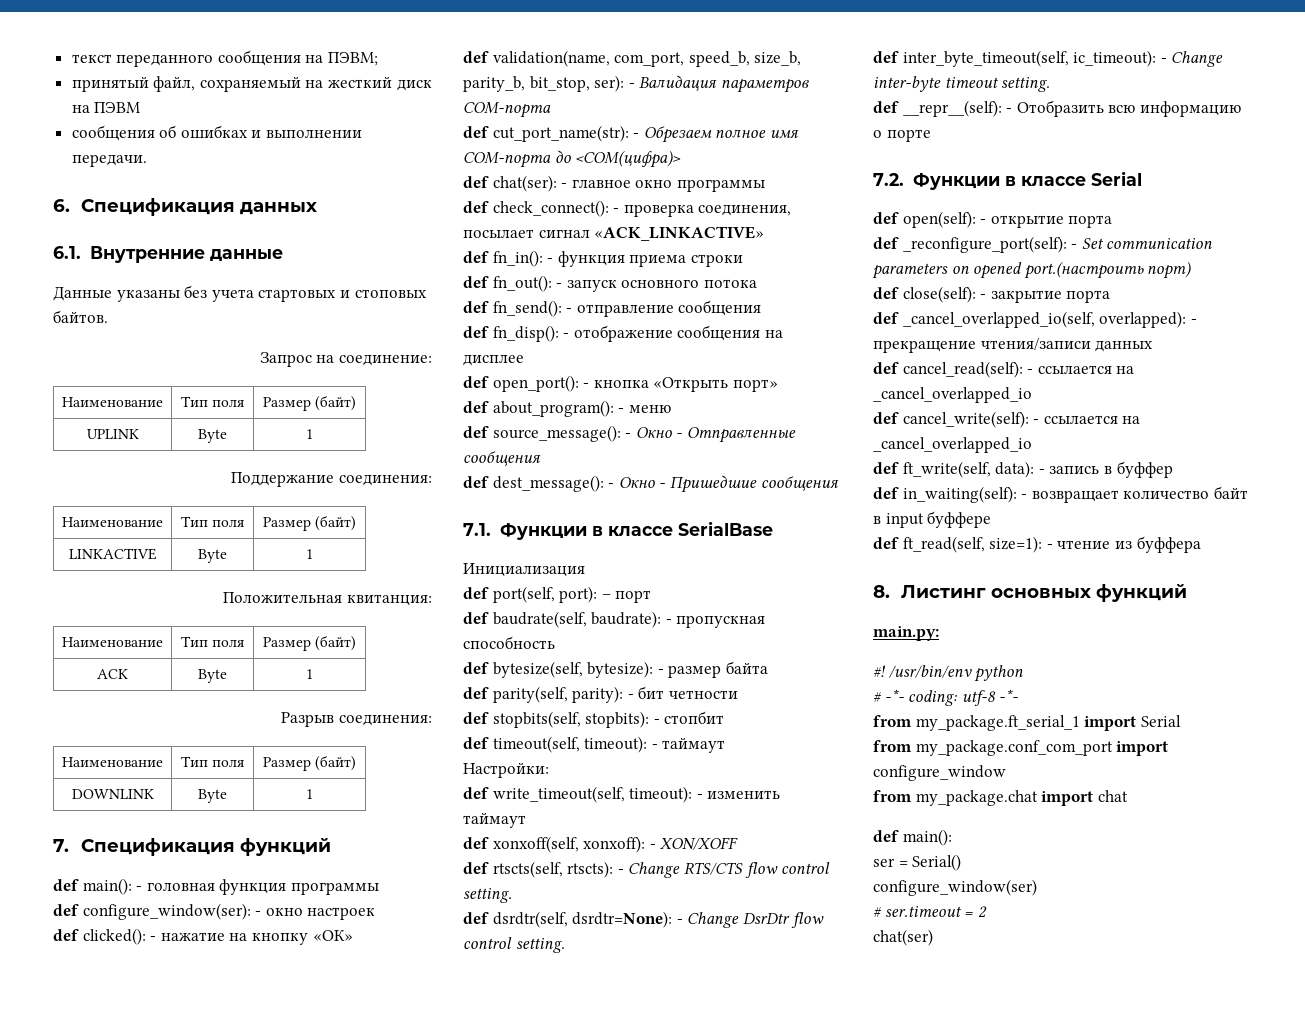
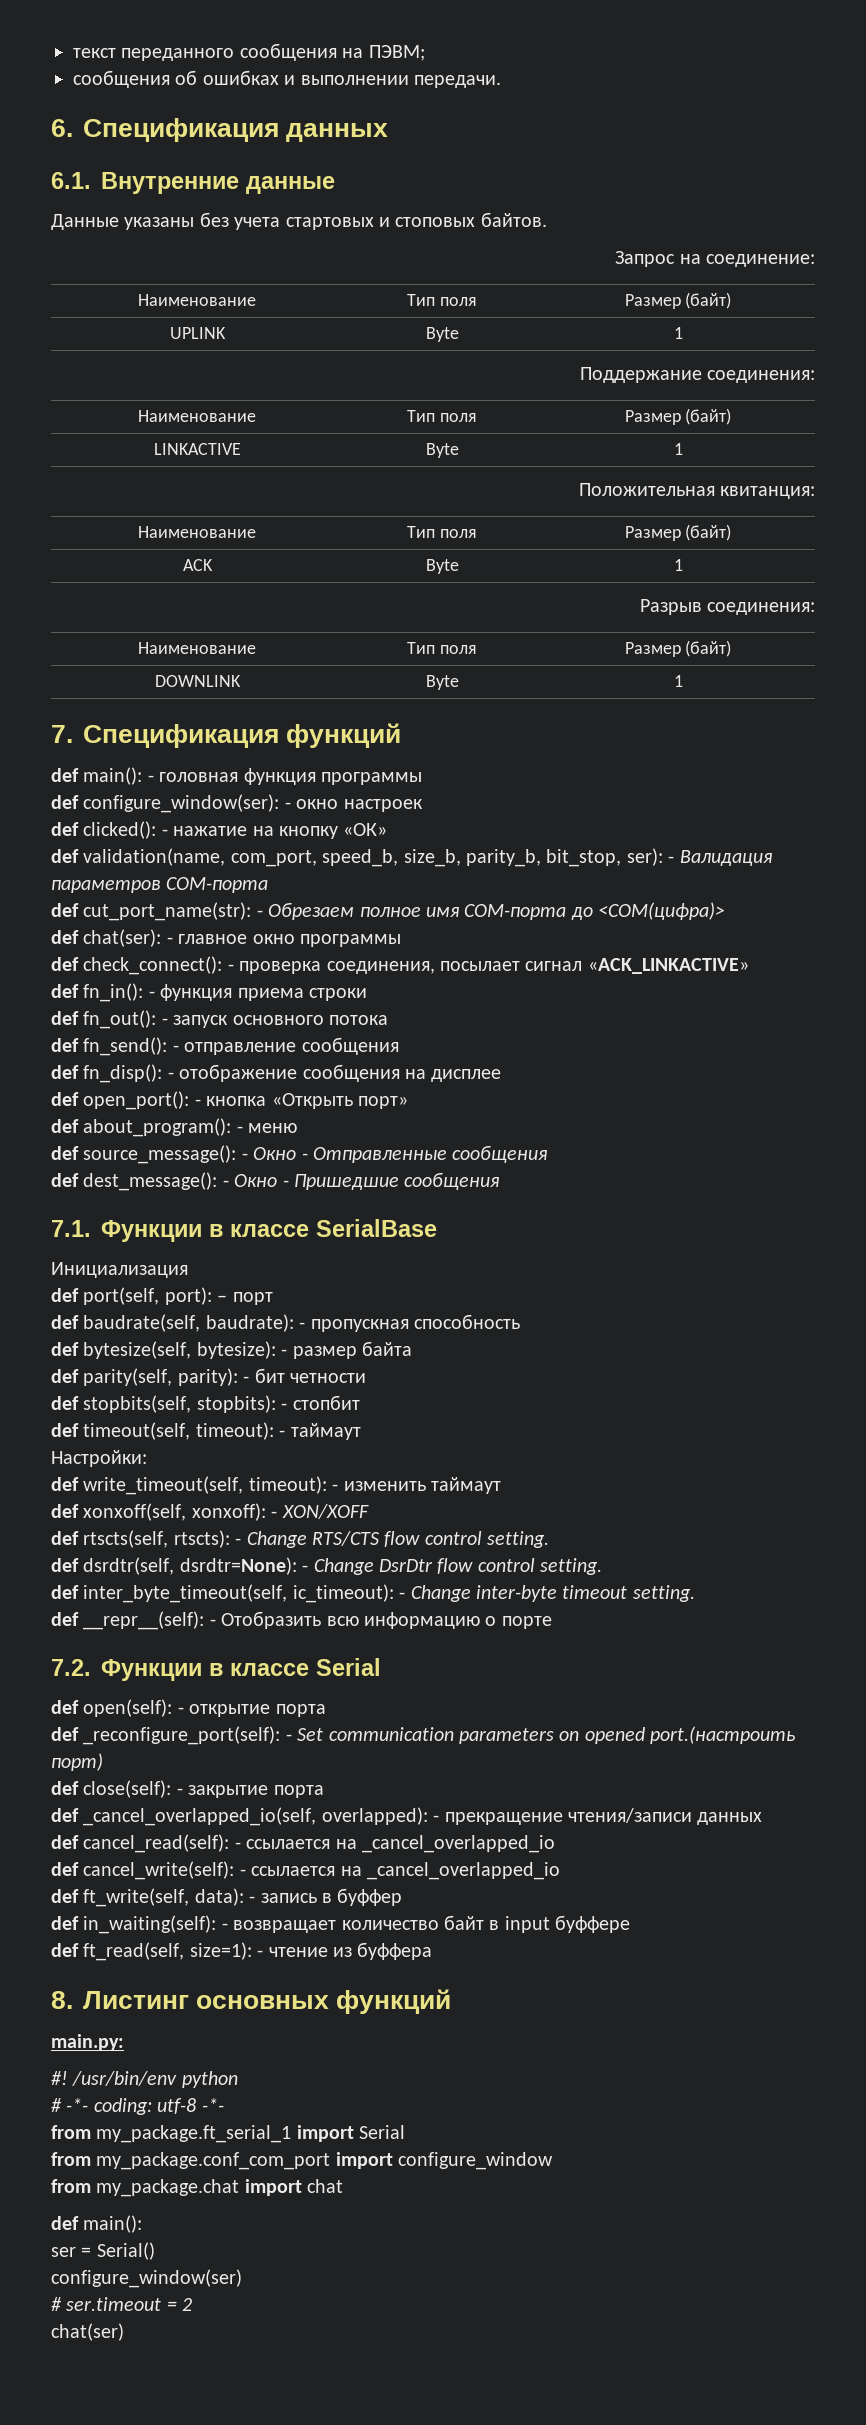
[71,76,432,92] [71,102,141,113] // принятый файл, сохраняемый на жесткий диск на ПЭВМ -> (425, 53) none

